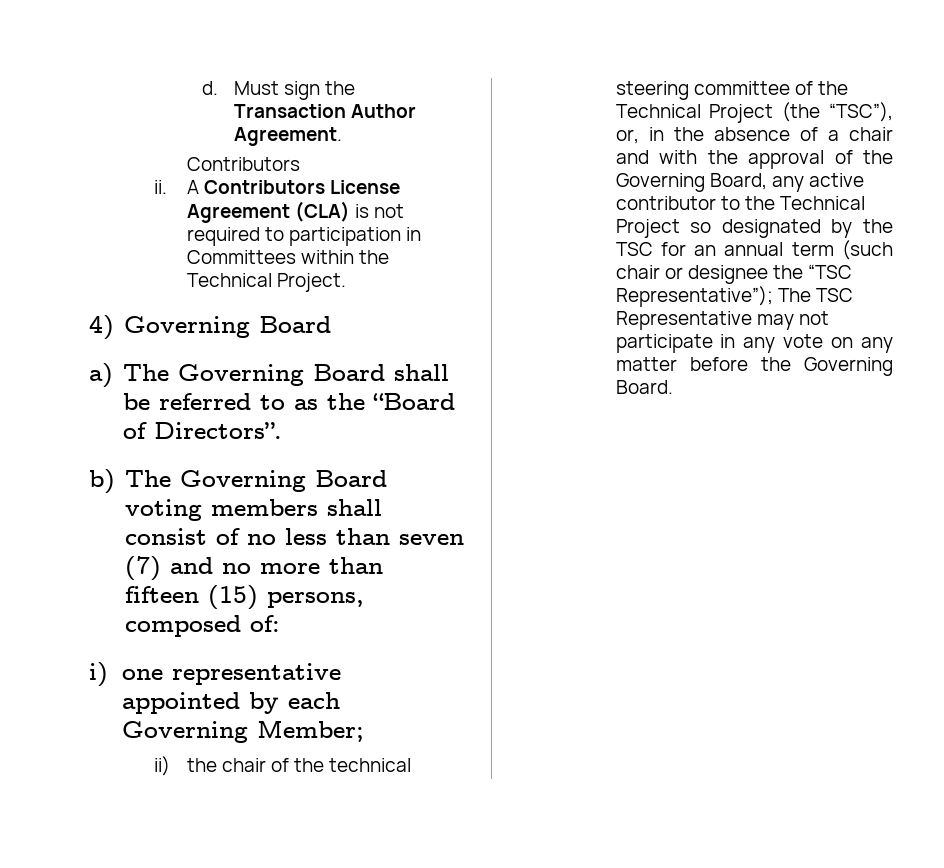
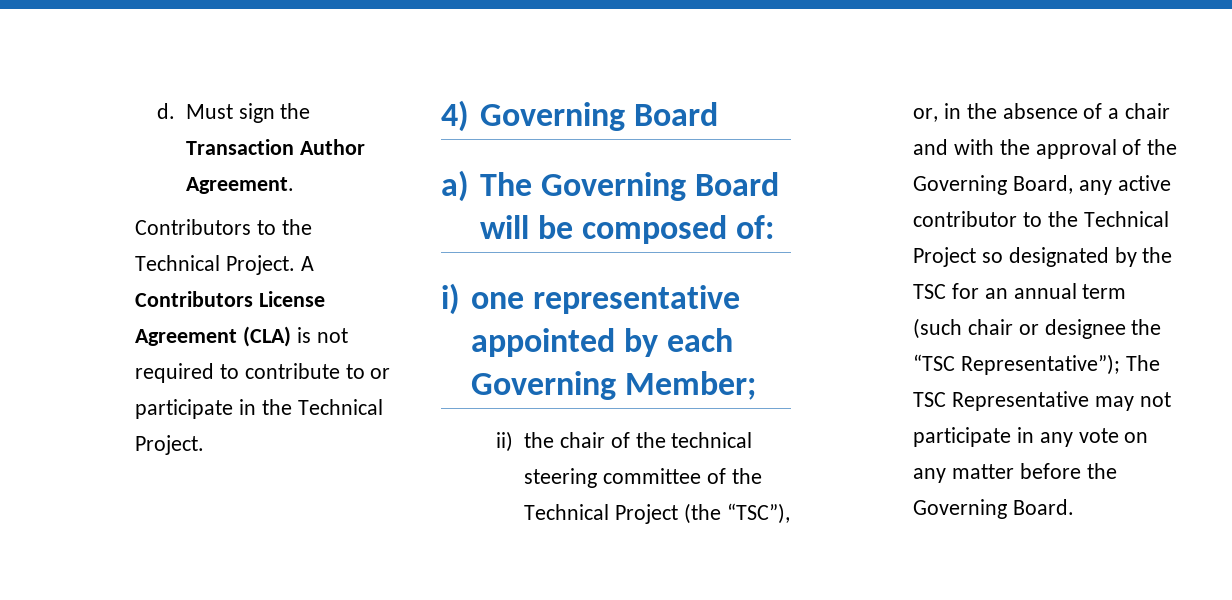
[154,180,168,194] // ii. -> [257,219,312,235] [135,255,296,275] to the Technical Project.
[288,227,421,246] [186,250,354,264] participation in Committees within -> [244,363,391,379] [135,399,257,419] contribute to or participate in
[393,364,449,381] [122,393,455,410] [122,422,282,439] [89,469,387,494] [124,499,382,521] [124,528,464,545] [124,556,383,581] [124,585,364,610] shall be referred to as the “Board of Directors”. // b) The Governing Board voting members shall consist of no less than seven (7) and no more than fifteen (15) persons, -> [479,215,573,239] will be

